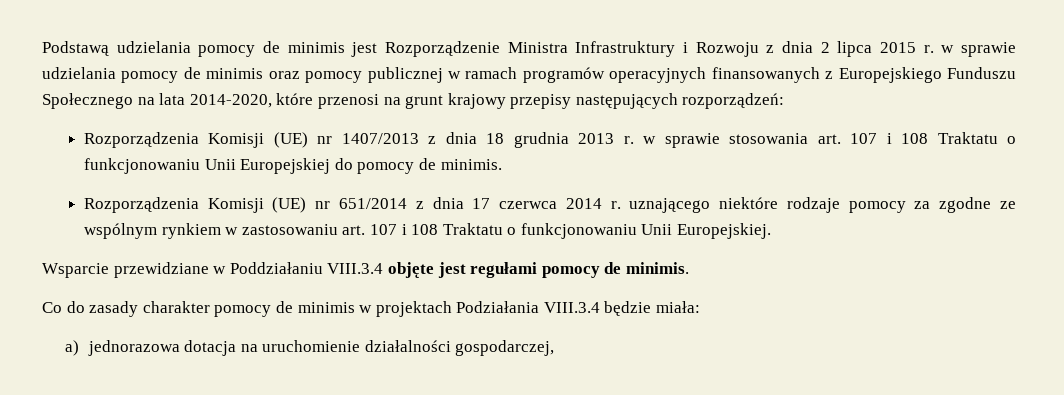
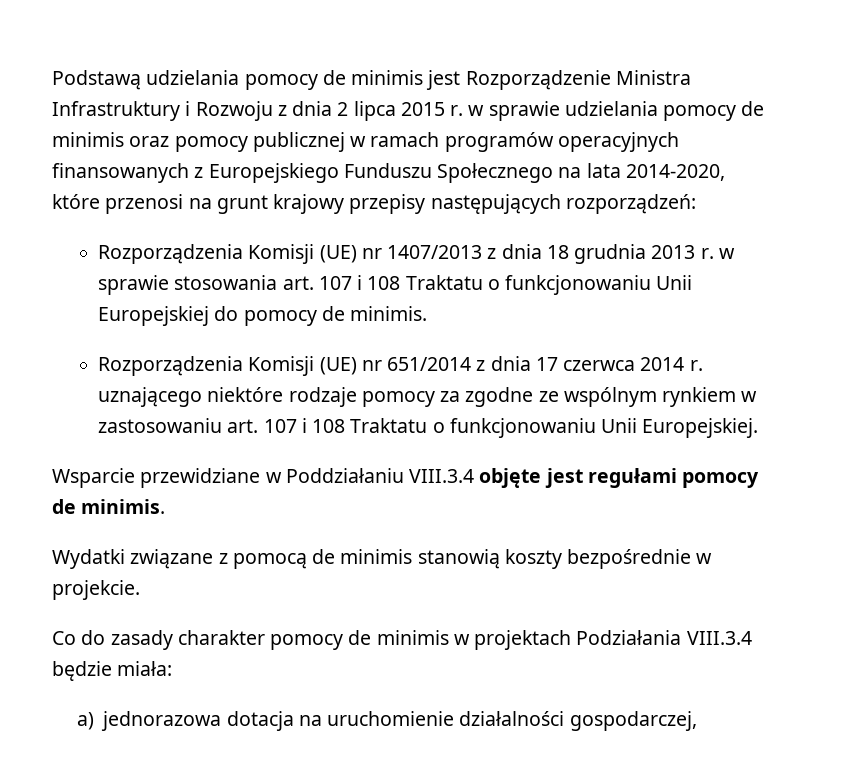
(689, 268) none -> [52,549,713,569] [52,580,140,600] // Wydatki związane z pomocą de minimis stanowią koszty bezpośrednie w projekcie.

